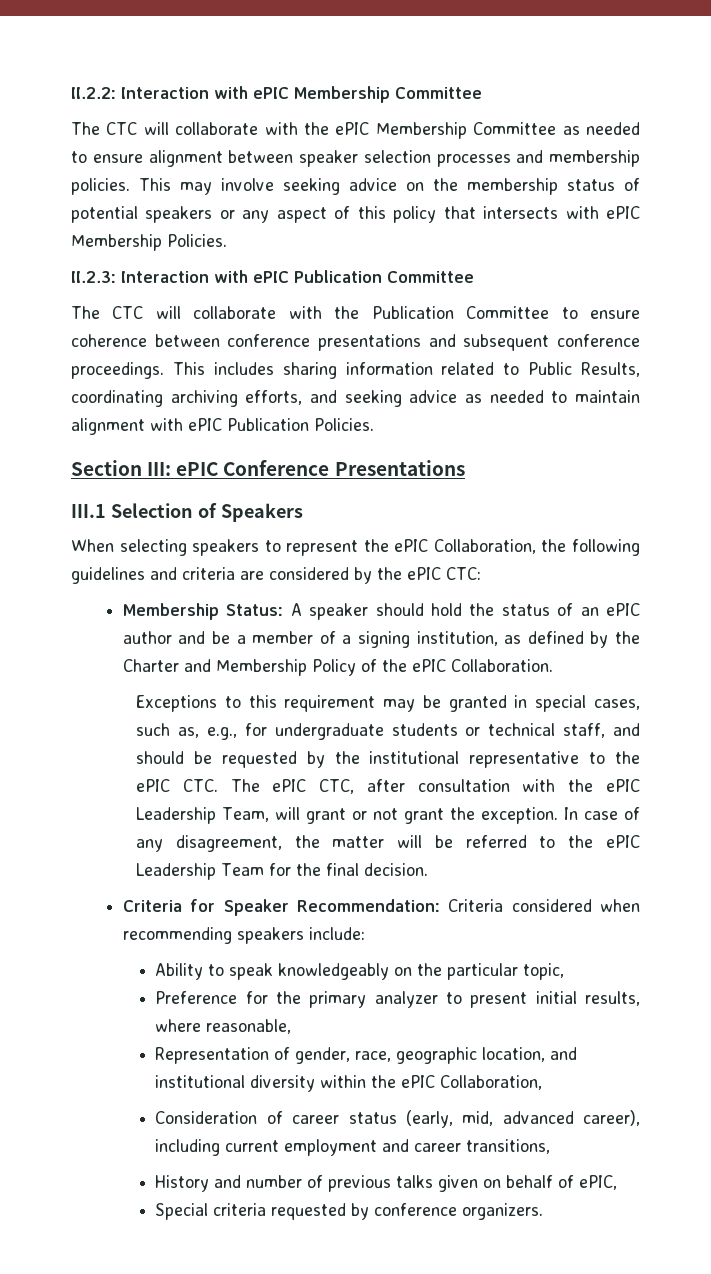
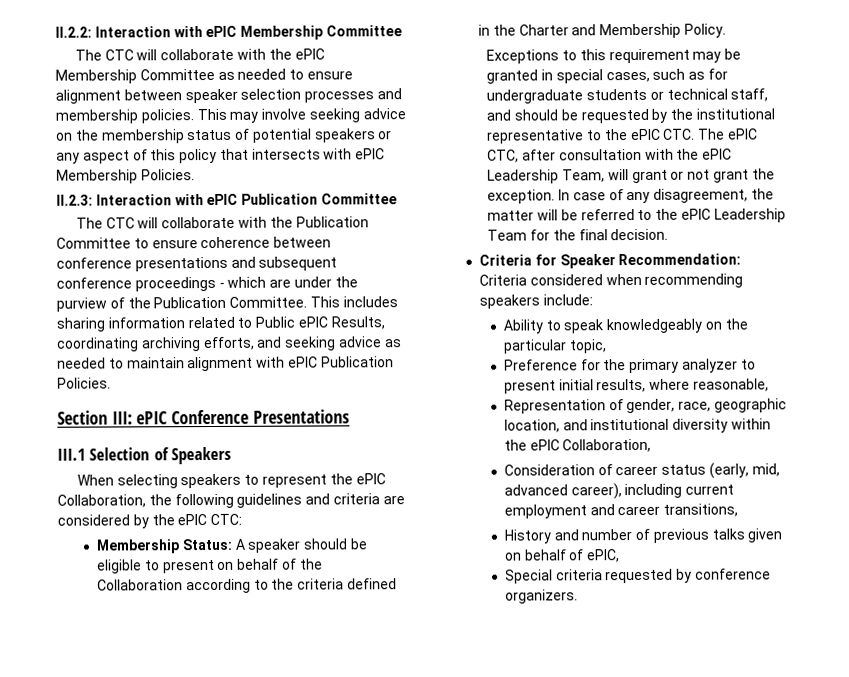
[71,362,164,379] proceedings. -> [134,276,358,292] [56,296,308,312] proceedings - which are under the purview of the Publication Committee.
(573, 368) none -> [297,316,328,328] ePIC
[430,603,640,616] [122,631,640,648] [122,659,553,676] hold the status of an ePIC author and be a member of a signing institution, as defined by the Charter and Membership Policy of the ePIC Collaboration. -> [349,538,367,550] [97,558,323,574] [97,578,397,594] [478,23,726,39] be eligible to present on behalf of the Collaboration according to the criteria defined in the Charter and Membership Policy.
[178,727,237,740] as, e.g., -> [688,71,706,80] as

